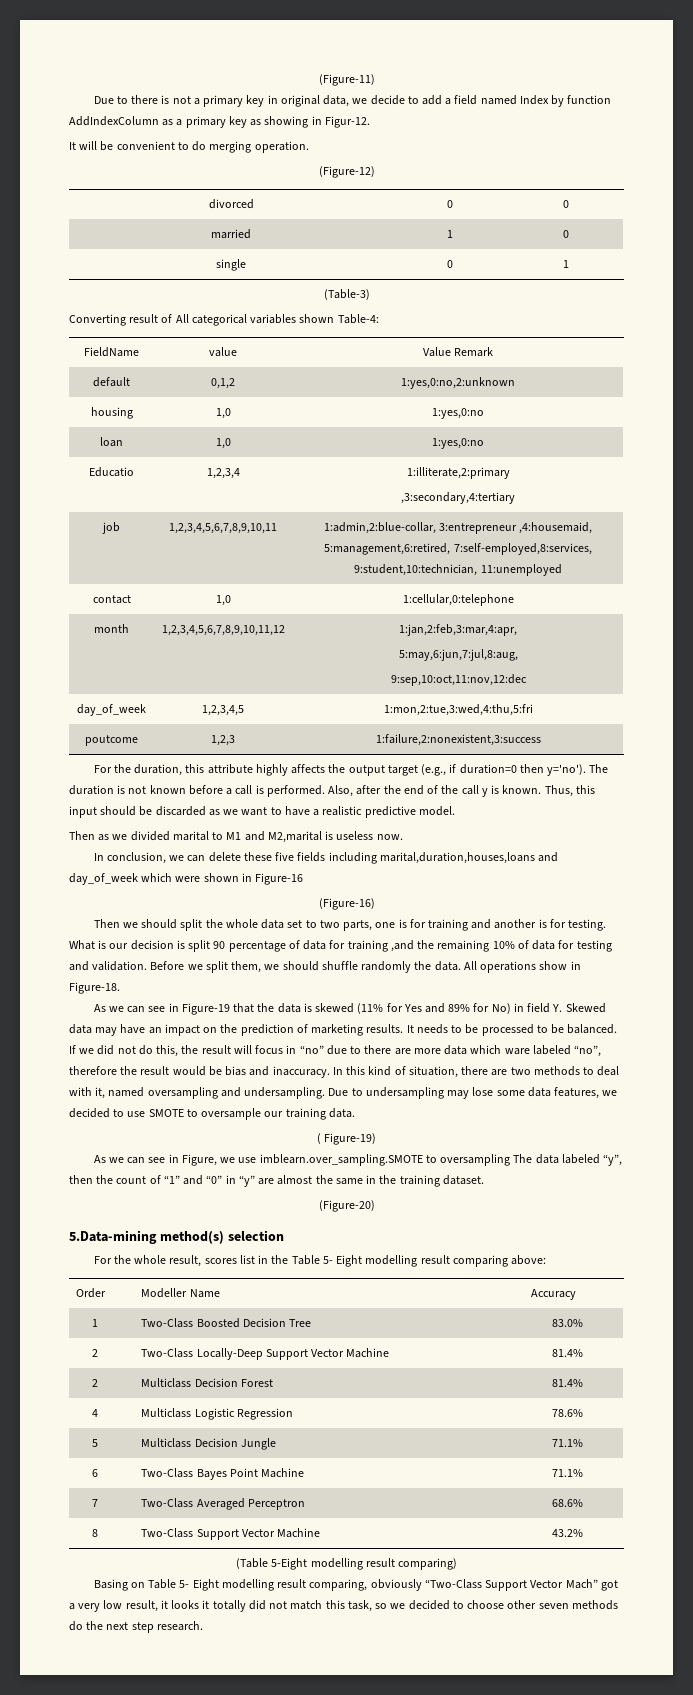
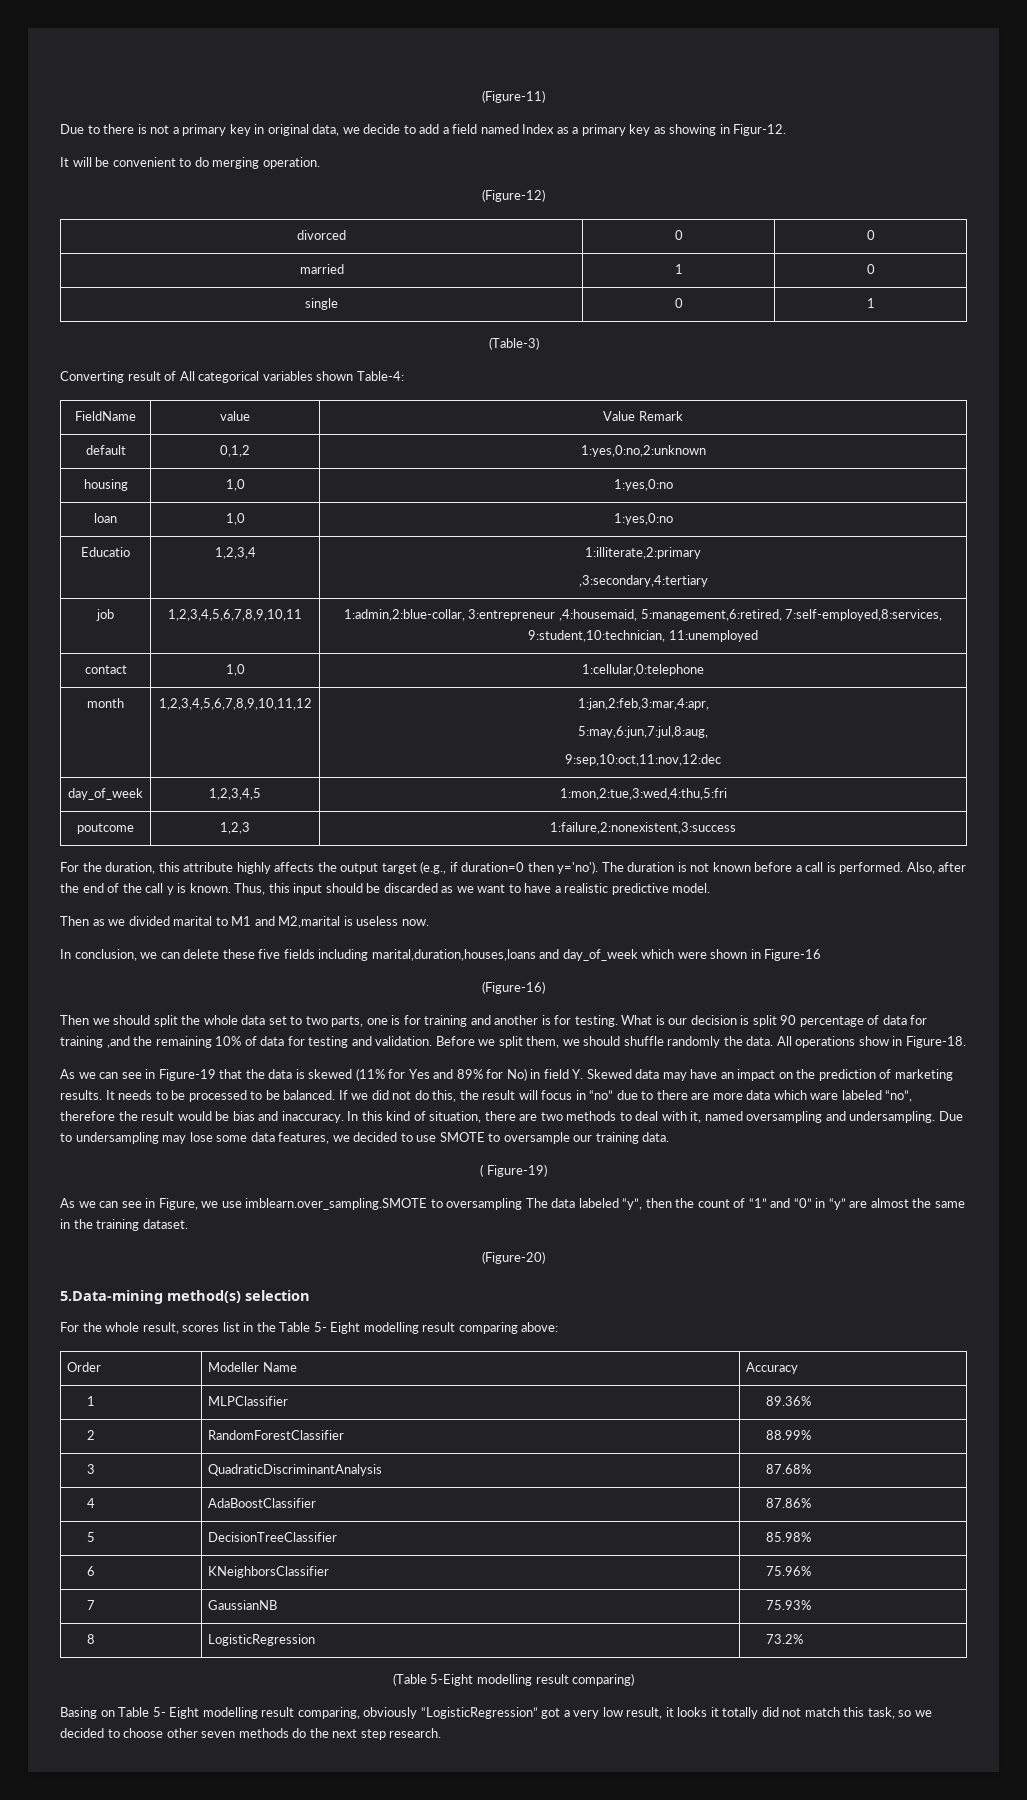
[551,95,612,107] [69,116,159,126] by function AddIndexColumn -> (555, 129) none
[141,1318,312,1328] [551,1319,583,1327] [91,1349,98,1357] [141,1348,390,1360] [551,1349,583,1357] [91,1379,98,1387] [141,1378,273,1388] [551,1379,583,1387] [91,1409,98,1417] [141,1408,293,1420] [551,1409,583,1417] [91,1439,98,1447] [141,1438,276,1450] [551,1439,583,1447] [91,1469,98,1477] [141,1468,305,1480] [551,1469,583,1477] [91,1499,98,1507] [141,1498,305,1510] [551,1499,583,1507] [91,1529,98,1537] [141,1528,321,1540] [551,1529,583,1537] Two-Class Boosted Decision Tree | 83.0% // 2 | Two-Class Locally-Deep Support Vector Machine | 81.4% // 2 | Multiclass Decision Forest | 81.4% // 4 | Multiclass Logistic Regression | 78.6% // 5 | Multiclass Decision Jungle | 71.1% // 6 | Two-Class Bayes Point Machine | 71.1% // 7 | Two-Class Averaged Perceptron | 68.6% // 8 | Two-Class Support Vector Machine | 43.2% -> [208,1396,289,1406] [765,1396,811,1406] [86,1430,95,1440] [208,1430,345,1440] [765,1430,811,1440] [86,1464,95,1474] [208,1464,383,1476] [765,1464,811,1474] [86,1498,95,1508] [208,1498,317,1508] [765,1498,811,1508] [86,1532,95,1542] [208,1532,338,1542] [765,1532,811,1542] [86,1566,95,1576] [208,1566,330,1578] [765,1566,811,1576] [86,1600,95,1610] [208,1600,278,1610] [765,1600,811,1610] [86,1634,95,1644] [208,1634,316,1646] [765,1634,803,1644] MLPClassifier | 89.36% // 2 | RandomForestClassifier | 88.99% // 3 | QuadraticDiscriminantAnalysis | 87.68% // 4 | AdaBoostClassifier | 87.86% // 5 | DecisionTreeClassifier | 85.98% // 6 | KNeighborsClassifier | 75.96% // 7 | GaussianNB | 75.93% // 8 | LogisticRegression | 73.2%
[424,1579,598,1591] “Two-Class Support Vector Mach” -> [420,1707,538,1719] “LogisticRegression”

